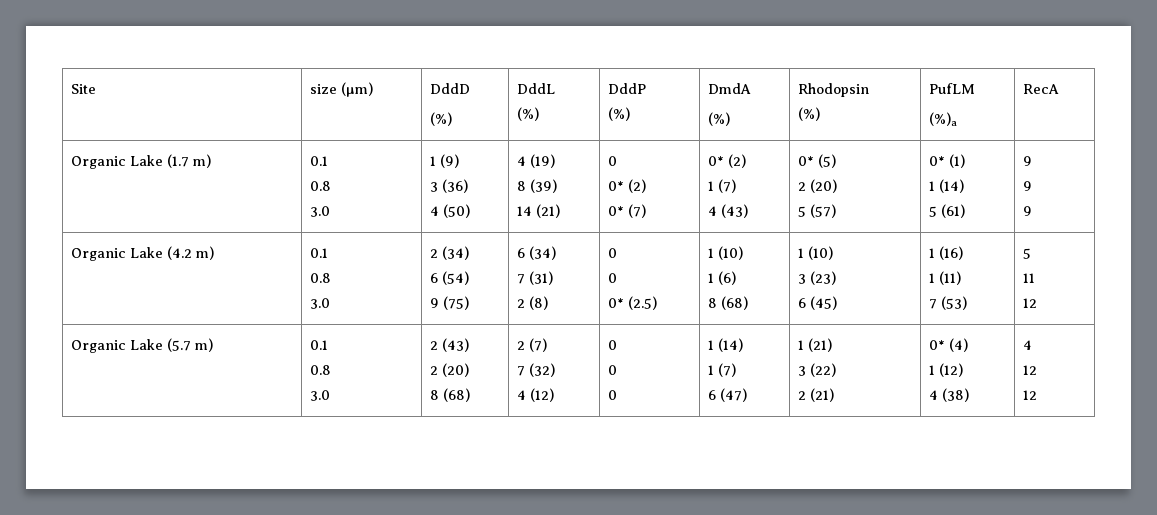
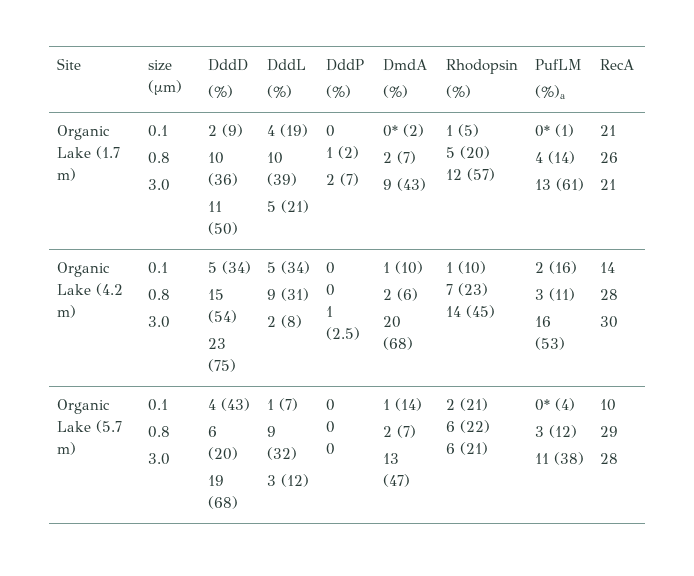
[430,156,437,166] 1 -> [208,125,218,136] 2
[430,182,439,192] 3 -> [208,152,225,164] 10
[430,206,440,216] 4 -> [208,201,223,212] 11
[517,181,527,191] 8 -> [267,152,284,164] 10
[517,206,533,216] 14 -> [267,201,277,212] 5
[608,179,647,193] [608,206,625,216] 0* (2) // 0* -> [326,146,360,159] [326,174,336,185] 1 (2) // 2
[708,179,737,193] [708,206,718,216] 1 (7) // 4 -> [383,151,417,164] [383,179,393,190] 2 (7) // 9
[798,156,815,166] 0* -> [446,125,454,136] 1
[798,179,838,193] [798,206,807,217] 2 (20) // 5 -> [446,146,491,159] [446,169,463,180] 5 (20) // 12
[929,179,965,193] [929,206,938,217] 1 (14) // 5 -> [535,151,576,164] [535,179,552,190] 4 (14) // 13
[1023,156,1033,166] [1023,181,1033,191] [1023,206,1033,216] 9 // 9 // 9 -> [600,125,617,136] [600,152,619,163] [600,179,617,190] 21 // 26 // 21
[430,246,470,260] [430,273,439,283] 2 (34) // 6 -> [208,261,252,274] [208,289,225,300] 5 (34) // 15
[430,298,440,308] 9 -> [208,338,227,349] 23
[517,246,557,260] [517,274,526,284] 6 (34) // 7 -> [267,261,311,274] [267,289,277,300] 5 (34) // 9
[608,298,625,308] 0* -> [326,306,334,317] 1
[708,273,715,283] 1 -> [383,289,393,300] 2
[708,298,718,308] 8 -> [383,316,402,328] 20
[798,274,807,284] 3 -> [446,284,454,295] 7
[798,298,807,308] 6 -> [446,306,462,317] 14
[929,248,936,258] 1 -> [535,262,545,273] 2
[929,273,936,283] 1 -> [535,289,545,300] 3
[929,299,938,309] 7 -> [535,316,552,327] 16
[1023,248,1032,259] [1023,273,1036,283] [1023,298,1038,308] 5 // 11 // 12 -> [600,262,616,273] [600,289,619,300] [600,316,619,328] 14 // 28 // 30
[430,341,439,350] 2 -> [208,399,217,410] 4
[430,363,470,377] [430,388,471,402] [517,338,548,352] [517,366,526,376] 2 (20) // 8 (68) | 2 (7) // 7 -> [208,426,218,437] [208,447,239,460] [208,475,225,486] [208,496,239,509] [267,398,299,411] [267,426,277,437] 6 (20) // 19 (68) | 1 (7) // 9
[517,390,527,400] 4 -> [267,475,277,486] 3
[708,363,737,377] [708,390,717,400] 1 (7) // 6 -> [383,425,417,438] [383,453,400,464] 2 (7) // 13
[798,340,805,350] 1 -> [446,399,456,410] 2
[798,366,807,376] 3 -> [446,421,456,432] 6
[798,391,807,400] 2 -> [446,443,456,454] 6
[929,365,936,375] 1 -> [535,426,545,437] 3
[929,390,939,400] 4 -> [535,453,550,464] 11
[1023,340,1033,350] [1023,365,1038,375] [1023,390,1038,400] 4 // 12 // 12 -> [600,399,617,411] [600,426,619,437] [600,453,619,464] 10 // 29 // 28

